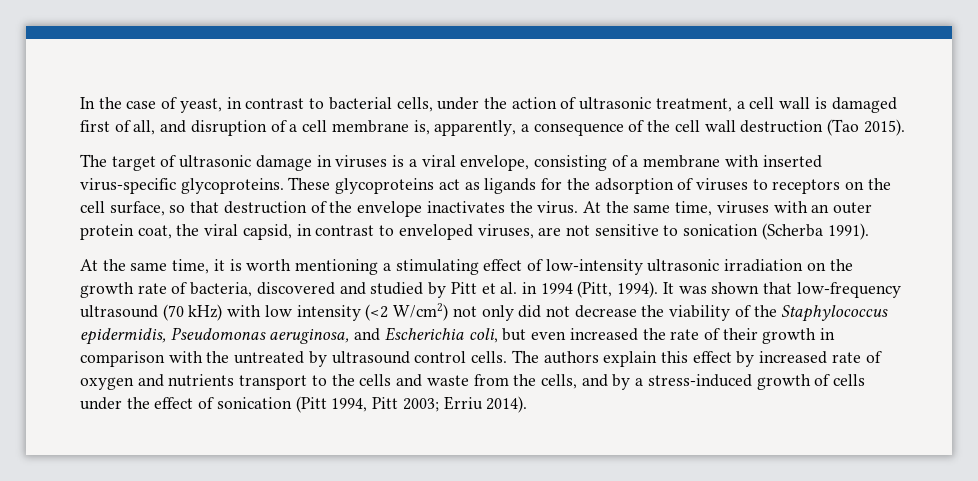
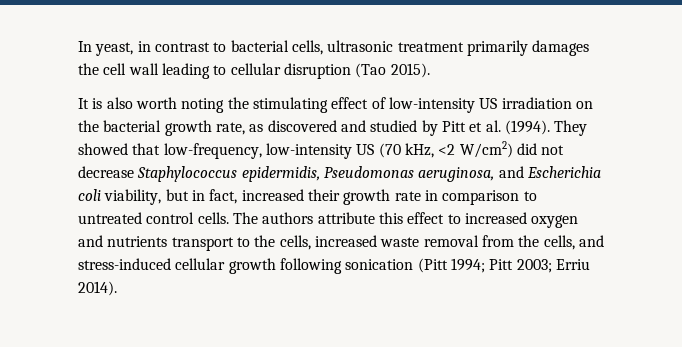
[98,97,178,109] the case of -> (92, 46) none
[437,97,897,113] [80,119,905,136] [80,154,822,171] [80,177,891,194] [80,201,873,217] [80,223,869,240] [80,259,391,275] under the action of ultrasonic treatment, a cell wall is damaged first of all, and disruption of a cell membrane is, apparently, a consequence of the cell wall destruction (Tao 2015). // The target of ultrasonic damage in viruses is a viral envelope, consisting of a membrane with inserted virus-specific glycoproteins. These glycoproteins act as ligands for the adsorption of viruses to receptors on the cell surface, so that destruction of the envelope inactivates the virus. At the same time, viruses with an outer protein coat, the viral capsid, in contrast to enveloped viruses, are not sensitive to sonication (Scherba 1991). // At the same time, it is worth mentioning a -> [327,40,590,56] [78,63,430,79] [78,97,249,113] ultrasonic treatment primarily damages the cell wall leading to cellular disruption (Tao 2015). // It is also worth noting the
[647,259,720,272] ultrasonic -> [479,98,498,109] US
[80,282,253,298] growth rate of bacteria, -> [103,120,264,136] bacterial growth rate, as
[521,281,901,298] [80,303,777,321] in 1994 (Pitt, 1994). It was shown that low-frequency ultrasound (70 kHz) with low intensity (<2 W/cm2) not only did not decrease the viability of the -> [504,120,588,136] [78,141,565,159] [78,166,134,178] (1994). They showed that low-frequency, low-intensity US (70 kHz, <2 W/cm2) did not decrease
[468,328,720,343] coli, but even increased the rate of -> [78,189,304,205] coli viability, but in fact, increased
(817, 336) none -> [394,191,421,201] rate
[168,351,410,367] with the untreated by ultrasound -> [523,191,537,201] [78,212,142,224] to untreated
[603,351,658,367] explain -> [317,212,375,224] attribute
[736,351,882,367] by increased rate of -> [447,212,527,224] to increased
[359,374,866,390] [80,397,215,410] cells and waste from the cells, and by a stress-induced growth of cells under the effect of -> [279,235,604,250] [78,258,342,274] cells, increased waste removal from the cells, and stress-induced cellular growth following
[331,398,368,412] 1994, -> [450,258,485,273] 1994;

